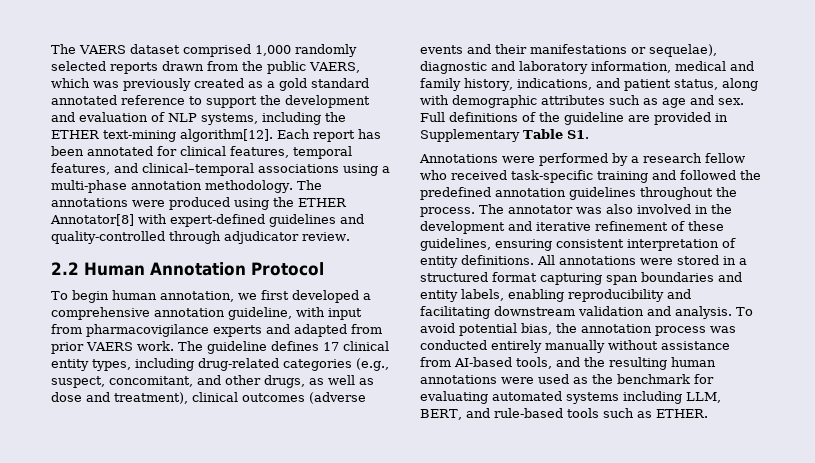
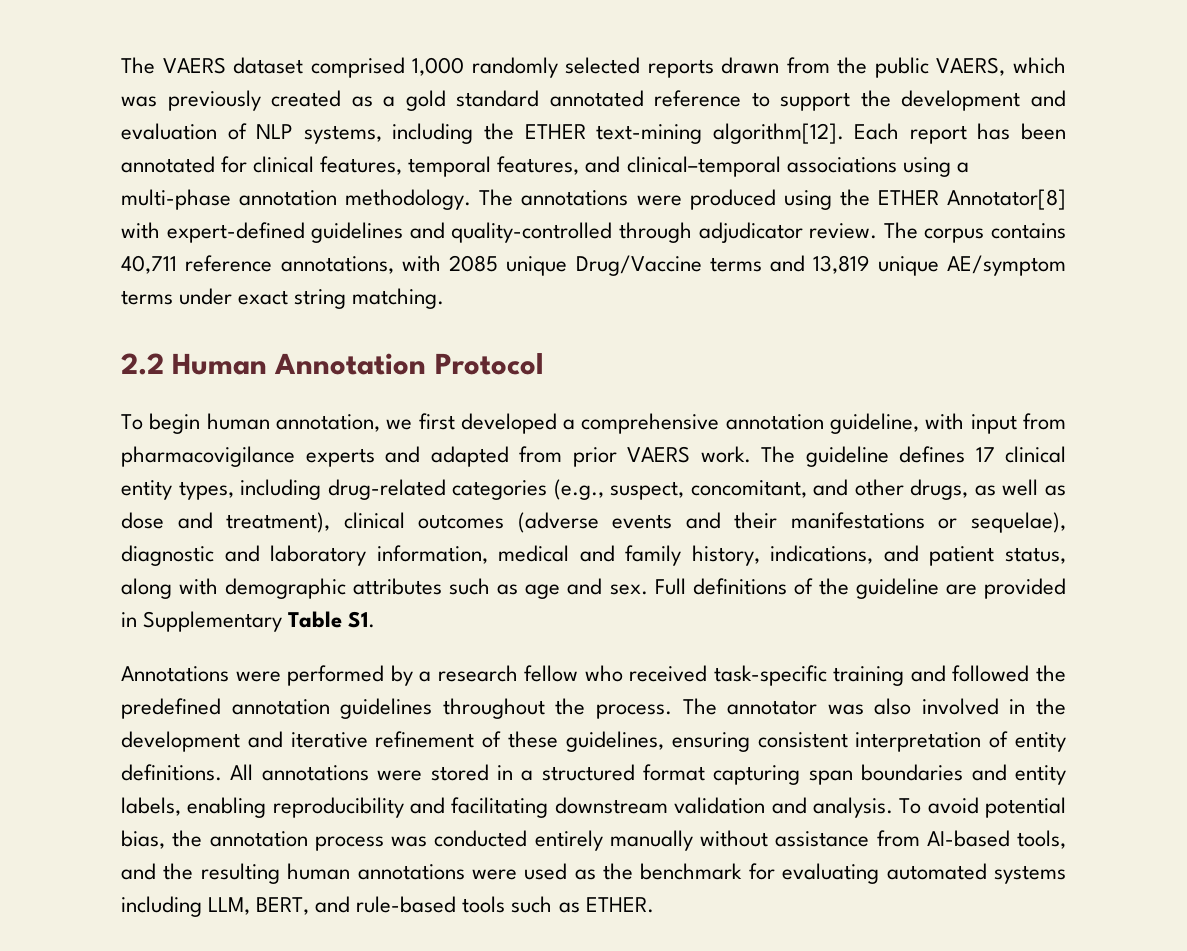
(350, 236) none -> [883,222,1066,243] [121,255,1066,276] [121,288,445,309] The corpus contains 40,711 reference annotations, with 2085 unique Drug/Vaccine terms and 13,819 unique AE/symptom terms under exact string matching.

